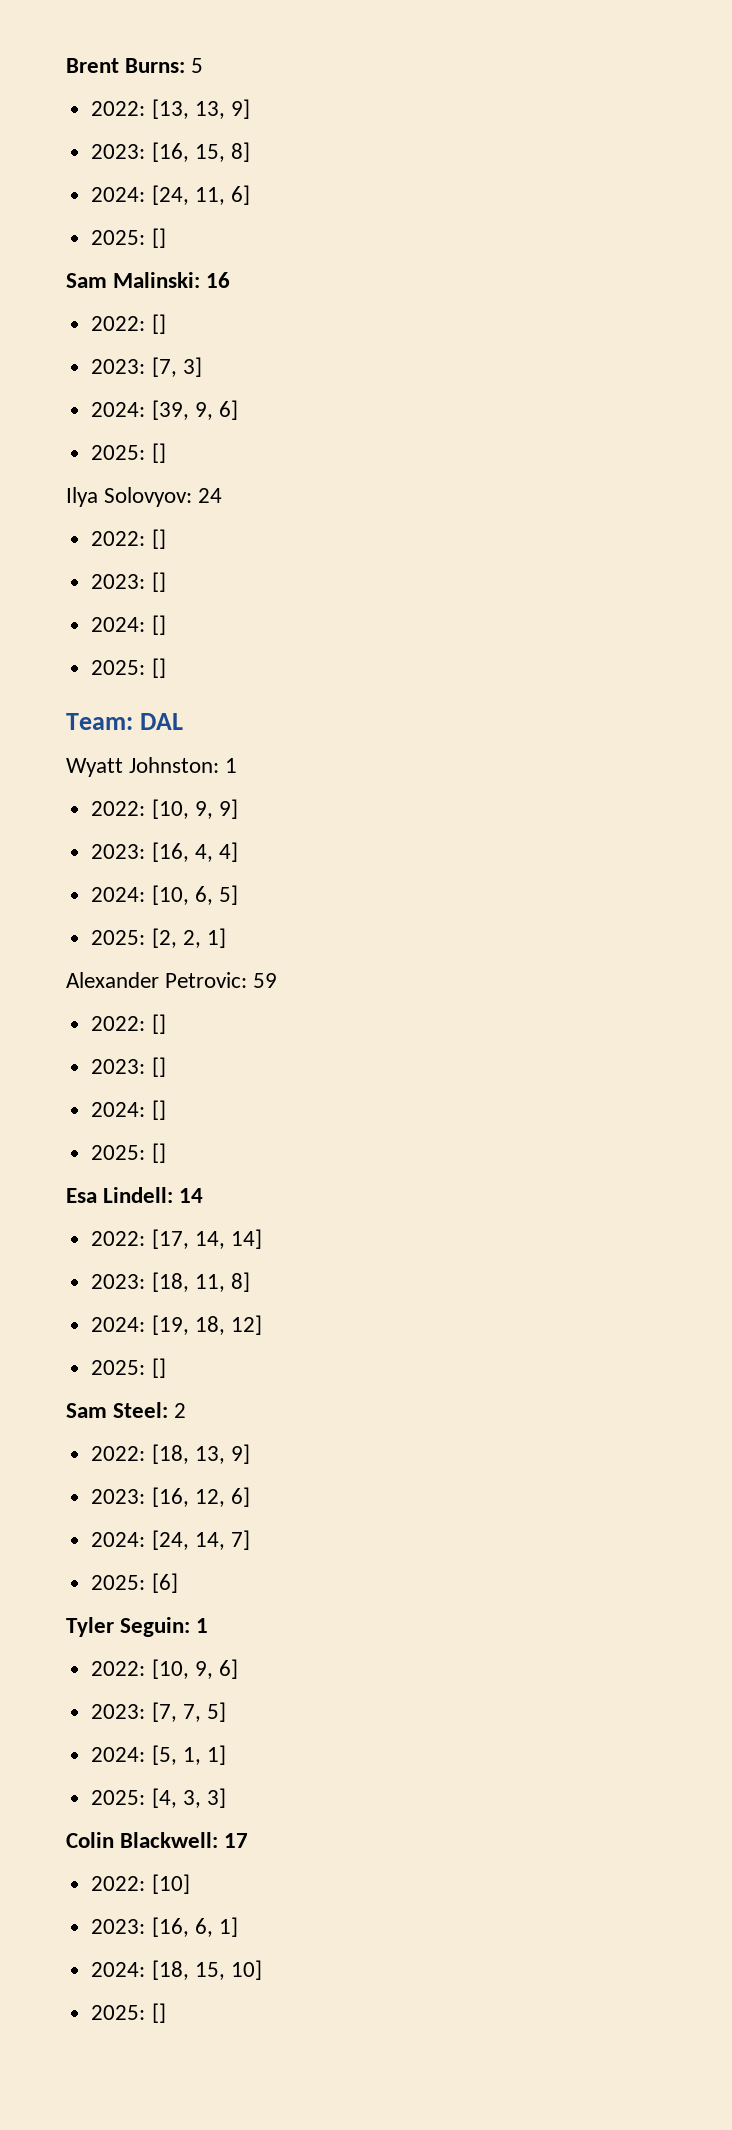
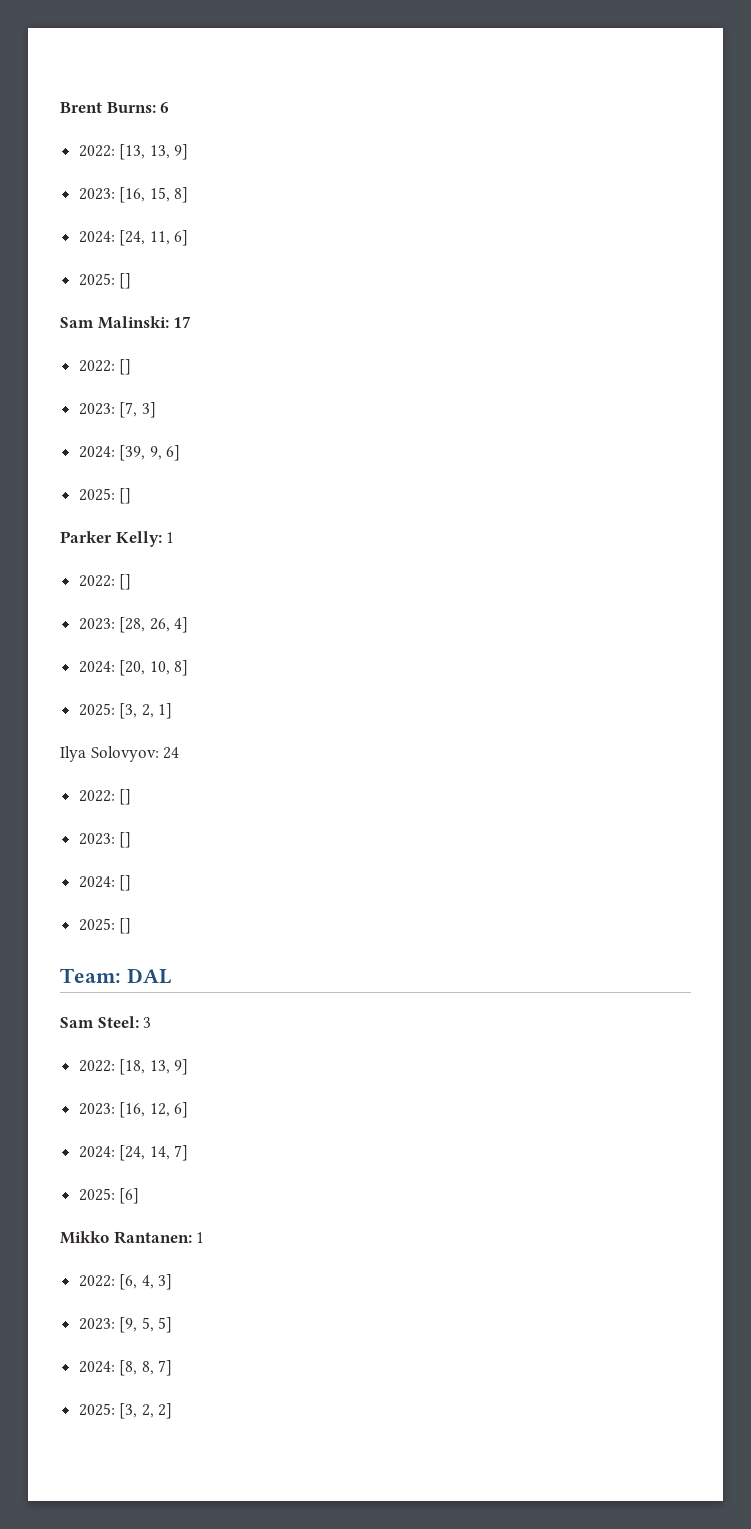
[191,58,204,73] 5 -> [160,102,170,113] 6
[206,272,231,288] 16 -> [173,316,192,328] 17
(166, 453) none -> [60,531,175,547] [78,574,132,590] [78,617,189,633] [78,660,189,676] [78,703,173,719] // Parker Kelly: 1 // 2022: [] // 2023: [28, 26, 4] // 2024: [20, 10, 8] // 2025: [3, 2, 1]
[66,757,238,777] [91,799,238,819] [91,842,238,862] [91,885,238,905] [91,928,226,948] [66,972,278,988] [91,1014,166,1034] [91,1057,166,1077] [91,1100,166,1120] [91,1143,166,1163] [66,1187,204,1203] [91,1229,262,1249] [91,1272,250,1292] [91,1315,262,1335] [91,1358,166,1378] // Wyatt Johnston: 1 // 2022: [10, 9, 9] // 2023: [16, 4, 4] // 2024: [10, 6, 5] // 2025: [2, 2, 1] // Alexander Petrovic: 59 // 2022: [] // 2023: [] // 2024: [] // 2025: [] // Esa Lindell: 14 // 2022: [17, 14, 14] // 2023: [18, 11, 8] // 2024: [19, 18, 12] // 2025: [] -> (171, 976) none
[174,1403,187,1418] 2 -> [143,1017,152,1028] 3
[66,1617,209,1637] [91,1659,238,1679] [91,1702,201,1722] Tyler Seguin: 1 // 2022: [10, 9, 6] // 2023: [7, 7, -> [60,1231,205,1244] [78,1274,173,1290] [78,1317,154,1333] Mikko Rantanen: 1 // 2022: [6, 4, 3] // 2023: [9, 5,
[151,1745,226,1765] [91,1788,226,1808] [66,1832,249,1848] [91,1874,190,1894] [91,1917,238,1937] [91,1960,262,1980] [91,2003,166,2023] [5, 1, 1] // 2025: [4, 3, 3] // Colin Blackwell: 17 // 2022: [10] // 2023: [16, 6, 1] // 2024: [18, 15, 10] // 2025: [] -> [119,1360,173,1376] [78,1403,173,1419] [8, 8, 7] // 2025: [3, 2, 2]

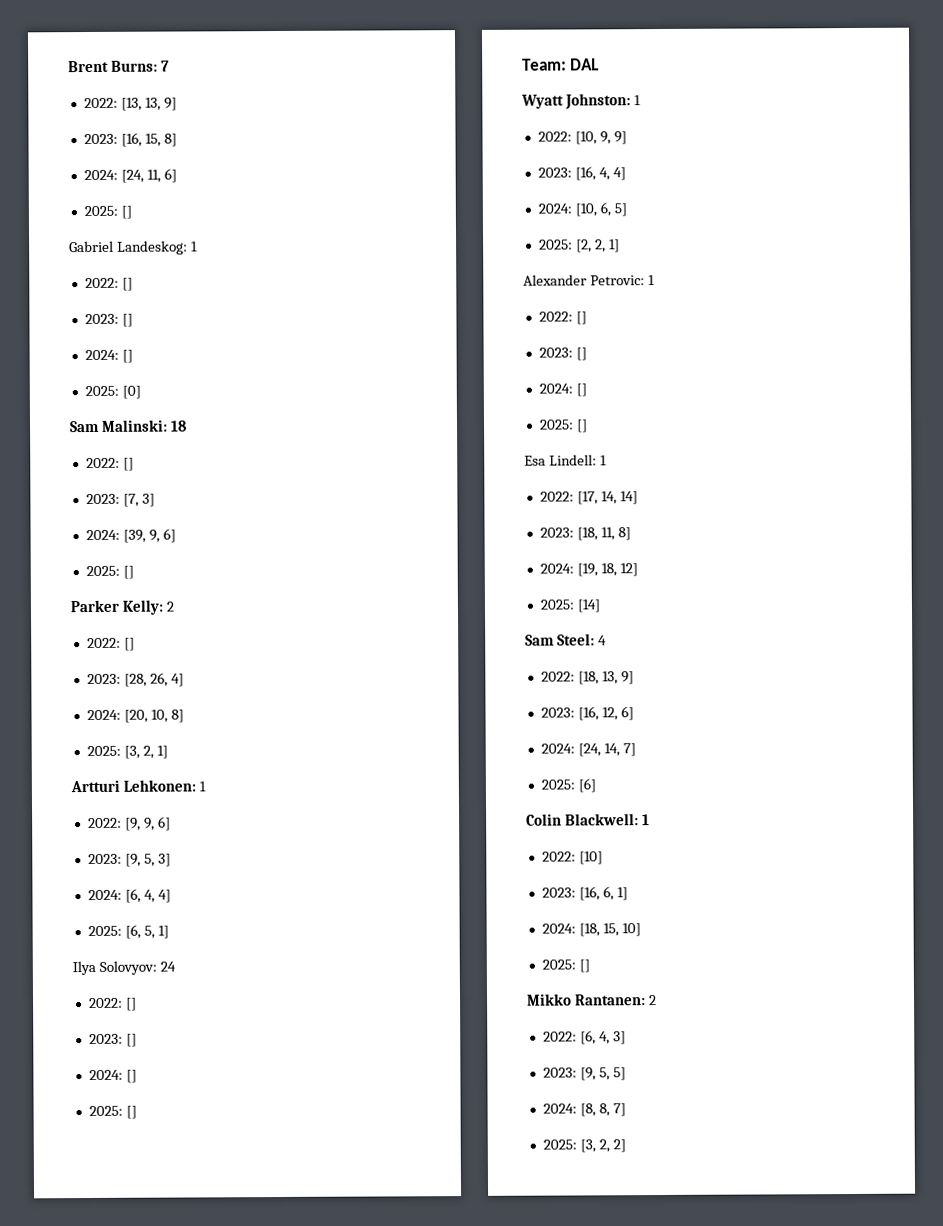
[160,102,170,113] 6 -> [160,60,170,72] 7
(132, 281) none -> [69,240,198,255] [84,277,133,291] [84,313,133,327] [84,349,133,363] [84,385,141,399] // Gabriel Landeskog: 1 // 2022: [] // 2023: [] // 2024: [] // 2025: [0]
[173,316,192,328] 17 -> [169,420,187,432] 18
[166,532,175,543] 1 -> [165,601,174,612] 2
(173, 711) none -> [70,779,206,793] [87,816,171,831] [87,853,171,867] [87,888,171,903] [87,924,169,939] // Artturi Lehkonen: 1 // 2022: [9, 9, 6] // 2023: [9, 5, 3] // 2024: [6, 4, 4] // 2025: [6, 5, 1]
(171, 976) none -> [521,93,641,110] [537,131,627,145] [537,166,626,181] [537,202,627,217] [538,239,620,253] [523,274,655,286] [538,311,587,325] [538,347,587,361] [538,383,587,397] [538,419,588,433] [524,454,607,466] [539,491,638,505] [539,527,631,541] [539,563,638,577] [539,599,600,613] // Wyatt Johnston: 1 // 2022: [10, 9, 9] // 2023: [16, 4, 4] // 2024: [10, 6, 5] // 2025: [2, 2, 1] // Alexander Petrovic: 1 // 2022: [] // 2023: [] // 2024: [] // 2025: [] // Esa Lindell: 1 // 2022: [17, 14, 14] // 2023: [18, 11, 8] // 2024: [19, 18, 12] // 2025: [14]
[143,1017,152,1028] 3 -> [597,635,607,646] 4
(140, 1196) none -> [526,813,650,826] [541,851,603,865] [541,886,628,901] [541,923,641,937] [541,959,590,973] // Colin Blackwell: 1 // 2022: [10] // 2023: [16, 6, 1] // 2024: [18, 15, 10] // 2025: []
[196,1232,205,1243] 1 -> [648,995,657,1006] 2

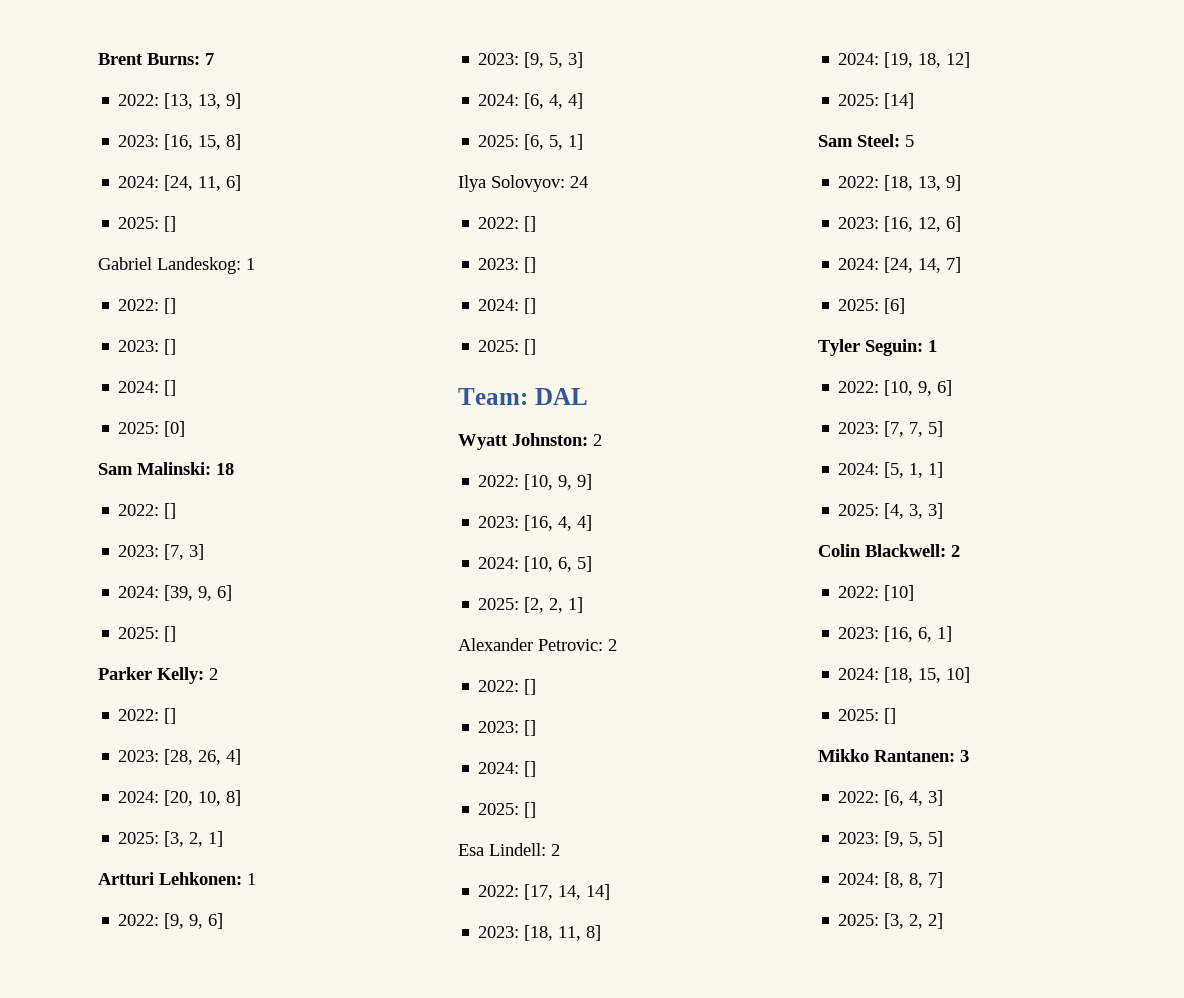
[633,95,641,106] 1 -> [593,434,602,446] 2
[647,275,655,286] 1 -> [608,639,617,651] 2
[599,455,607,466] 1 -> [551,844,560,856] 2
[597,635,607,646] 4 -> [905,135,914,147] 5
(596, 785) none -> [818,339,937,356] [838,380,953,396] [838,421,944,437] [838,462,944,478] [838,503,944,519] // Tyler Seguin: 1 // 2022: [10, 9, 6] // 2023: [7, 7, 5] // 2024: [5, 1, 1] // 2025: [4, 3, 3]
[641,814,650,826] 1 -> [951,545,960,557] 2
[648,995,657,1006] 2 -> [960,750,969,762] 3

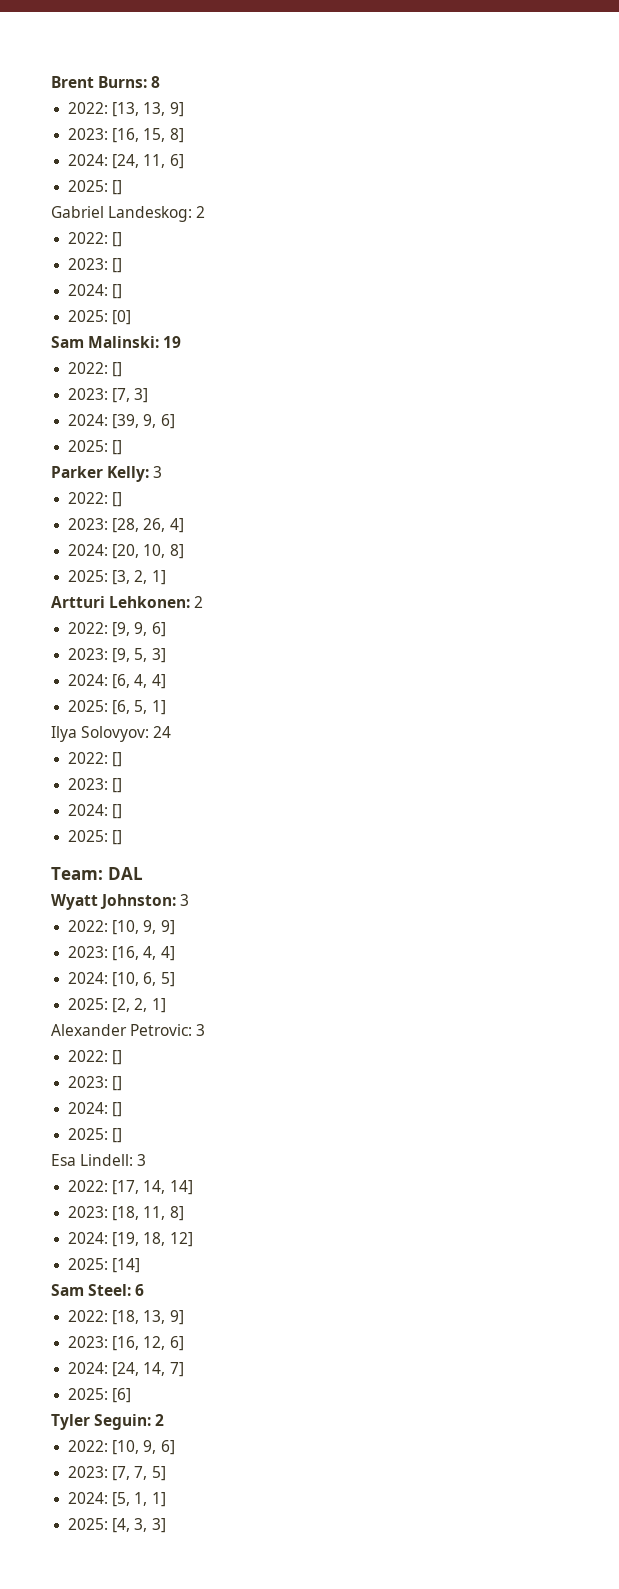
[205,53,214,65] 7 -> [151,76,161,88] 8
[246,258,255,270] 1 -> [196,206,206,218] 2
[216,463,234,475] 18 -> [163,336,182,348] 19
[209,668,218,680] 2 -> [153,466,163,478] 3
[247,873,256,885] 1 -> [194,596,204,608] 2
[593,434,602,446] 2 -> [180,894,190,906] 3
[608,639,617,651] 2 -> [196,1024,206,1036] 3
[551,844,560,856] 2 -> [137,1154,147,1166] 3
[905,135,914,147] 5 -> [135,1284,145,1296] 6
[928,340,937,352] 1 -> [155,1414,165,1426] 2
[818,544,960,557] [838,585,915,601] [838,626,953,642] [838,667,971,683] [838,708,897,724] [818,749,969,762] [838,790,944,806] [838,831,944,847] [838,872,944,888] [838,913,944,929] // Colin Blackwell: 2 // 2022: [10] // 2023: [16, 6, 1] // 2024: [18, 15, 10] // 2025: [] // Mikko Rantanen: 3 // 2022: [6, 4, 3] // 2023: [9, 5, 5] // 2024: [8, 8, 7] // 2025: [3, 2, 2] -> (166, 1525) none

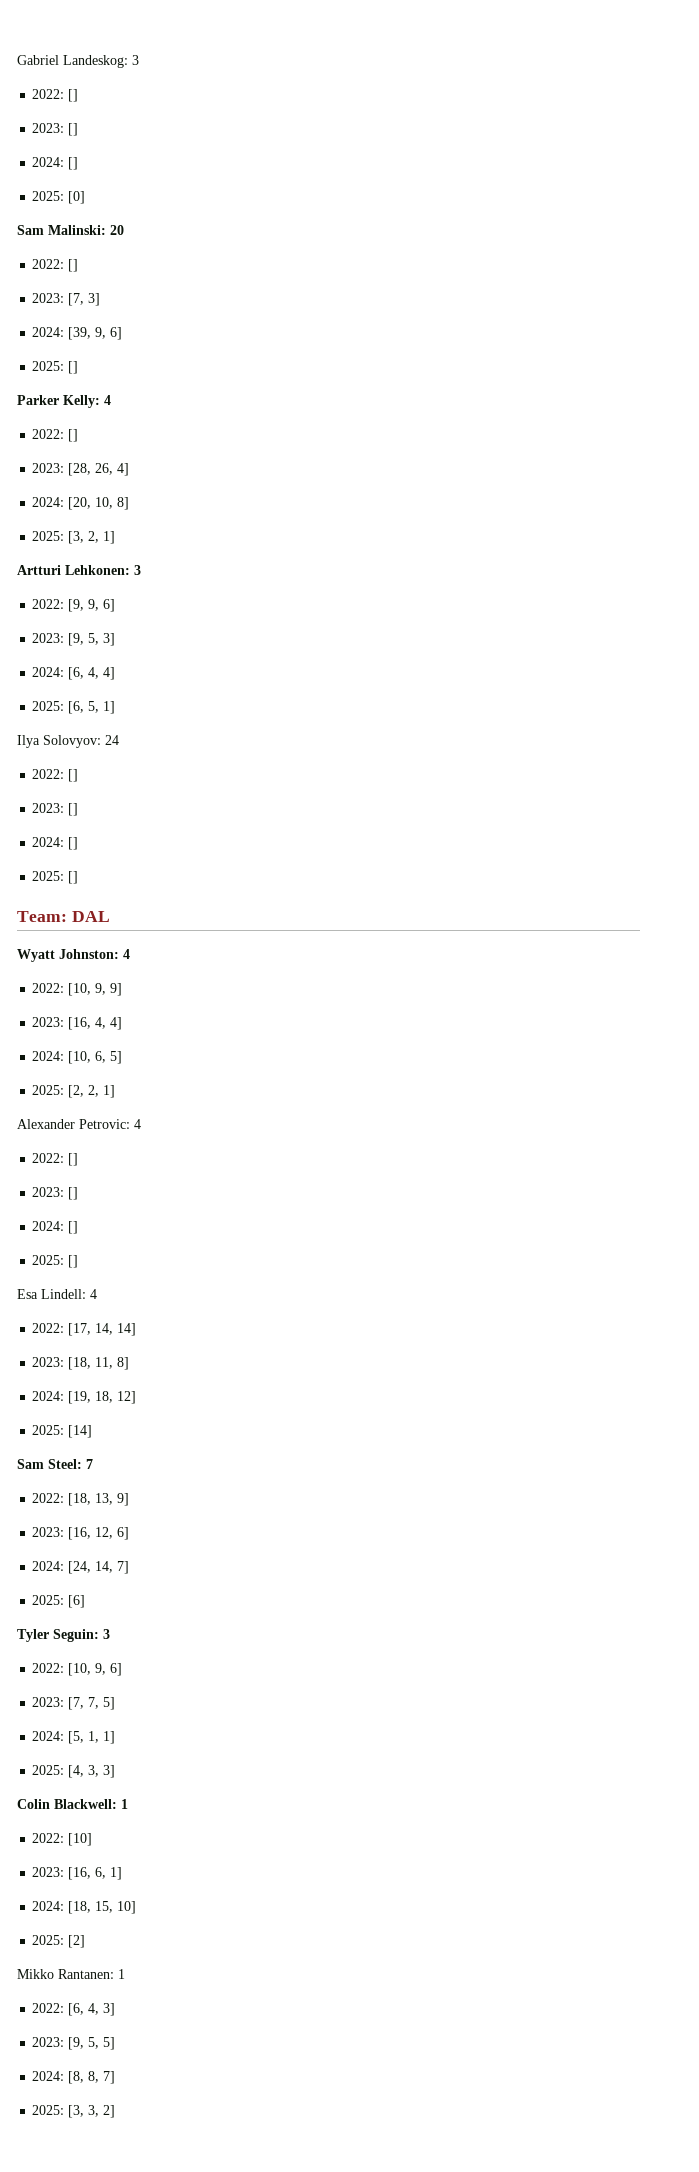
[51,76,161,88] [68,102,184,117] [68,128,184,143] [68,154,184,169] [68,180,123,195] Brent Burns: 8 // 2022: [13, 13, 9] // 2023: [16, 15, 8] // 2024: [24, 11, 6] // 2025: [] // -> (17, 60) none
[196,206,206,218] 2 -> [132,55,139,65] 3
[163,336,182,348] 19 -> [110,225,124,235] 20
[153,466,163,478] 3 -> [104,395,111,405] 4
[194,596,204,608] 2 -> [134,565,141,575] 3
[180,894,190,906] 3 -> [123,949,130,959] 4
[196,1024,206,1036] 3 -> [134,1119,141,1129] 4
[137,1154,147,1166] 3 -> [90,1289,97,1299] 4
[135,1284,145,1296] 6 -> [86,1459,93,1469] 7
[155,1414,165,1426] 2 -> [103,1629,110,1639] 3
(166, 1525) none -> [17,1799,128,1809] [32,1833,93,1846] [32,1867,123,1880] [32,1901,137,1914] [32,1935,86,1948] [17,1969,125,1979] [32,2003,116,2016] [32,2037,116,2050] [32,2071,116,2084] [32,2105,116,2118] // Colin Blackwell: 1 // 2022: [10] // 2023: [16, 6, 1] // 2024: [18, 15, 10] // 2025: [2] // Mikko Rantanen: 1 // 2022: [6, 4, 3] // 2023: [9, 5, 5] // 2024: [8, 8, 7] // 2025: [3, 3, 2]

